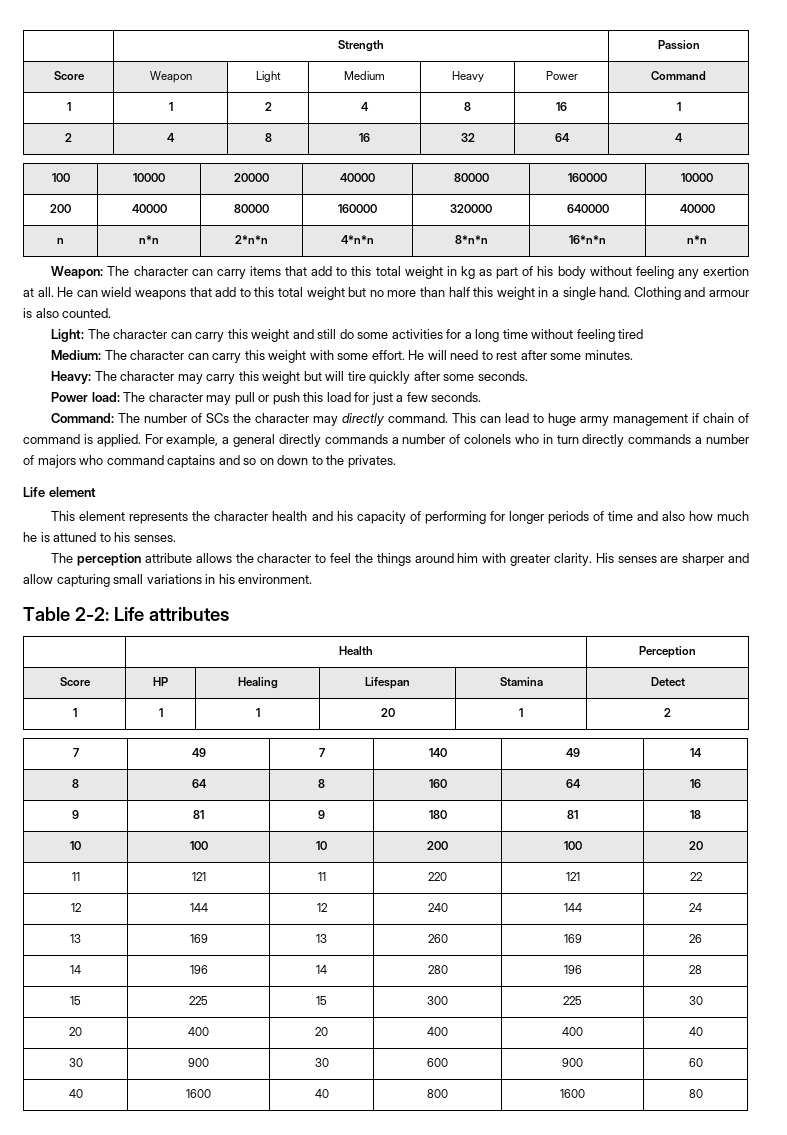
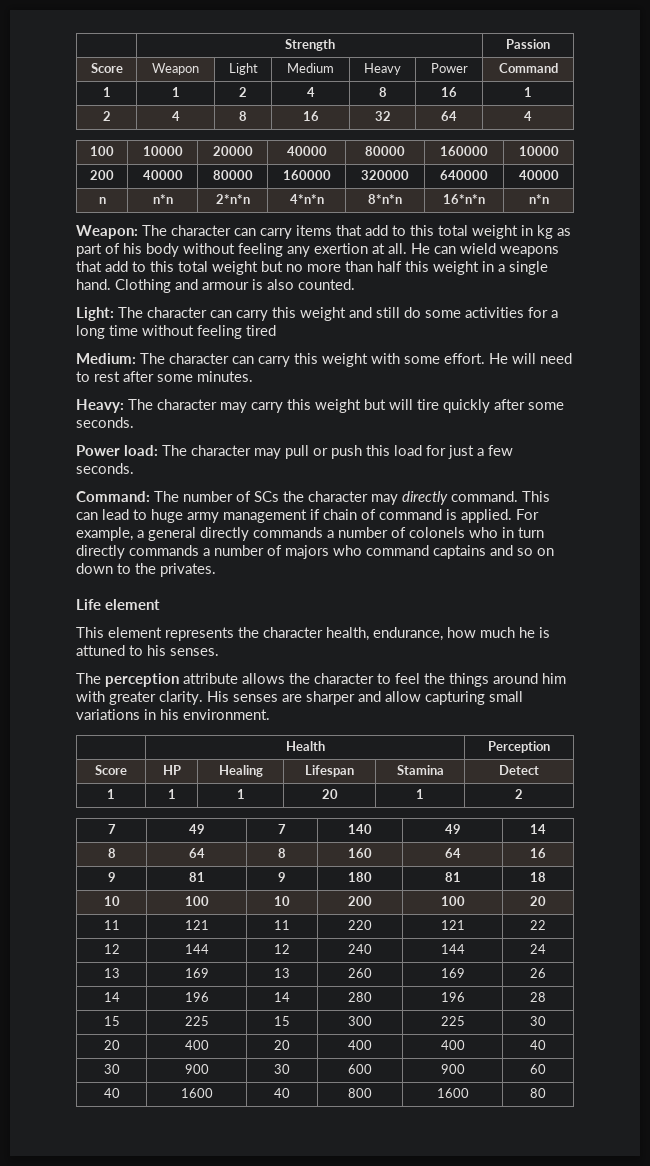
[272,511,685,524] health and his capacity of performing for longer periods of time and also -> [326,627,443,641] health, endurance,
[23,607,229,621] // Table 2-2: Life attributes -> (270, 714) none

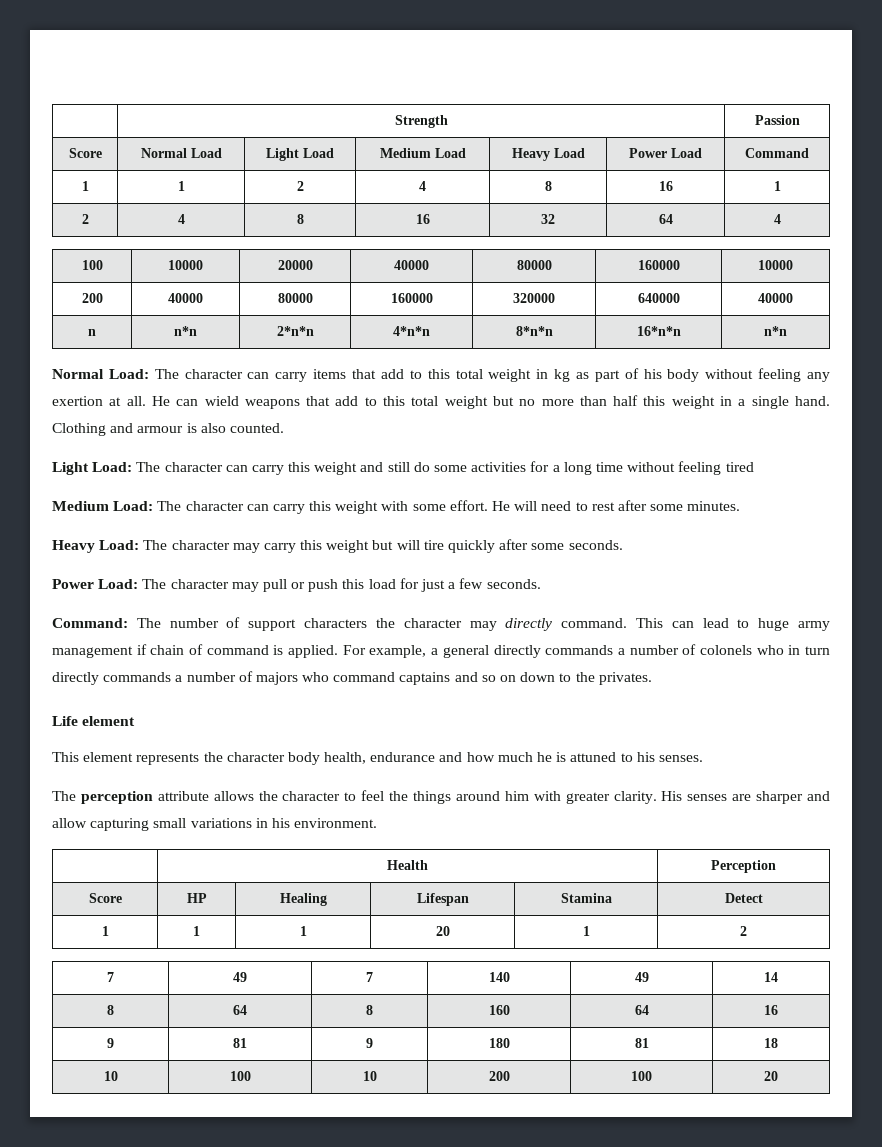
[152,63,199,75] [228,63,258,75] [287,63,334,73] [364,63,401,75] [430,63,468,73] Weapon | Light | Medium | Heavy | Power -> [140,148,222,158] [266,148,334,161] [379,148,466,158] [511,148,585,161] [629,148,702,158] Normal Load | Light Load | Medium Load | Heavy Load | Power Load
[76,225,138,239] Weapon: -> [52,369,149,379] Normal Load:
[76,307,114,321] Light: -> [52,462,133,475] Light Load:
[76,353,136,364] Medium: -> [52,501,154,511] Medium Load:
[76,399,124,413] Heavy: -> [52,540,140,553] Heavy Load:
[124,445,158,456] load: -> [98,579,139,589] Load:
[254,491,279,502] SCs -> [248,618,368,631] support characters
[326,627,443,641] health, endurance, -> [287,752,463,765] body health, endurance and
[103,920,120,930] [184,920,209,930] [274,920,290,930] [348,920,372,930] [440,920,465,930] [530,920,546,930] [103,944,120,954] [184,944,209,954] [274,944,290,954] [348,944,372,954] [440,944,465,954] [530,944,546,954] [103,968,120,978] [184,968,209,978] [274,968,290,978] [348,968,372,978] [440,968,465,978] [530,968,546,978] [103,992,120,1002] [184,992,209,1002] [274,992,290,1002] [348,992,372,1002] [440,992,465,1002] [530,992,546,1002] [103,1016,120,1026] [184,1016,209,1026] [274,1016,290,1026] [348,1016,372,1026] [440,1016,465,1026] [530,1016,546,1026] [103,1040,120,1050] [184,1040,209,1050] [274,1040,290,1050] [348,1040,372,1050] [440,1040,465,1050] [530,1040,546,1050] [103,1064,120,1074] [184,1064,209,1074] [274,1064,290,1074] [348,1064,372,1074] [440,1064,465,1074] [530,1064,546,1074] [103,1088,120,1098] [180,1088,213,1098] [274,1088,290,1098] [348,1088,372,1098] [436,1088,469,1098] [530,1088,546,1098] // 11 | 121 | 11 | 220 | 121 | 22 // 12 | 144 | 12 | 240 | 144 | 24 // 13 | 169 | 13 | 260 | 169 | 26 // 14 | 196 | 14 | 280 | 196 | 28 // 15 | 225 | 15 | 300 | 225 | 30 // 20 | 400 | 20 | 400 | 400 | 40 // 30 | 900 | 30 | 600 | 900 | 60 // 40 | 1600 | 40 | 800 | 1600 | 80 -> (778, 1076) none

